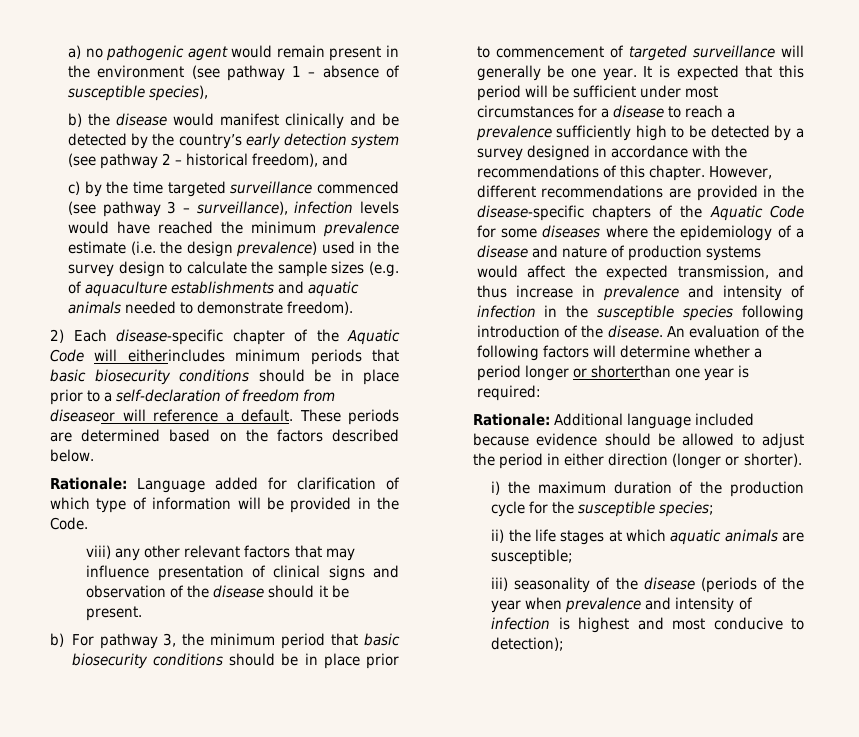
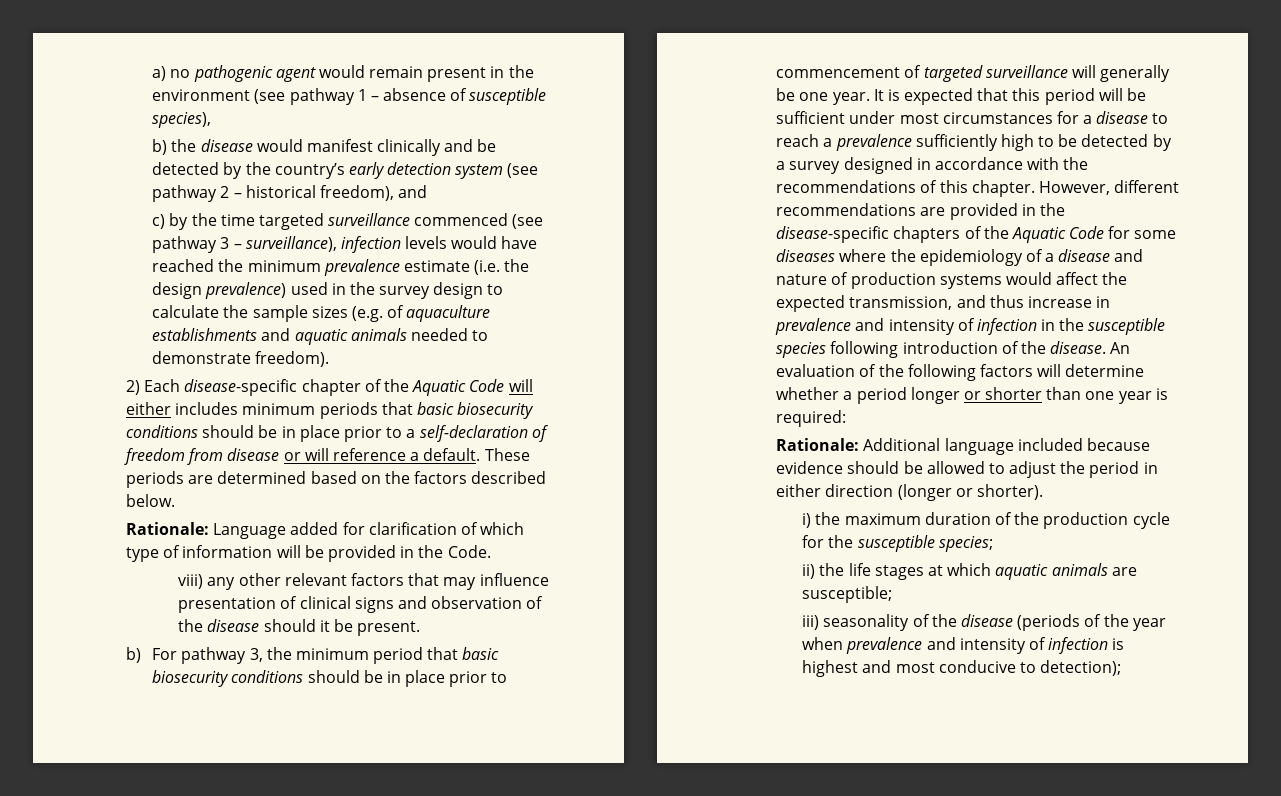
[127,349,225,362] eitherincludes -> [126,402,239,415] either includes
[50,409,116,422] diseaseor -> [227,448,301,461] disease or
[590,365,671,378] shorterthan -> [985,387,1082,400] shorter than

